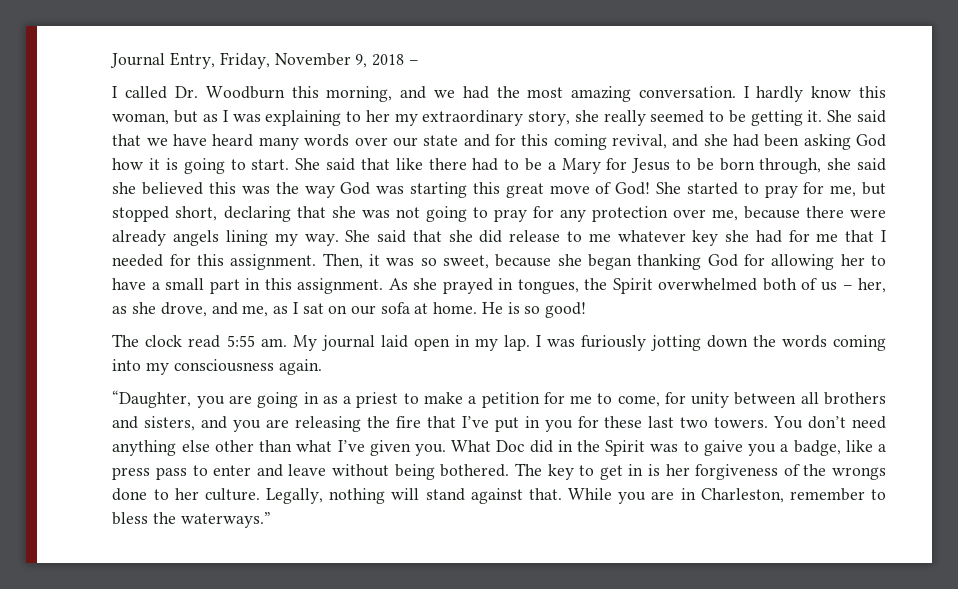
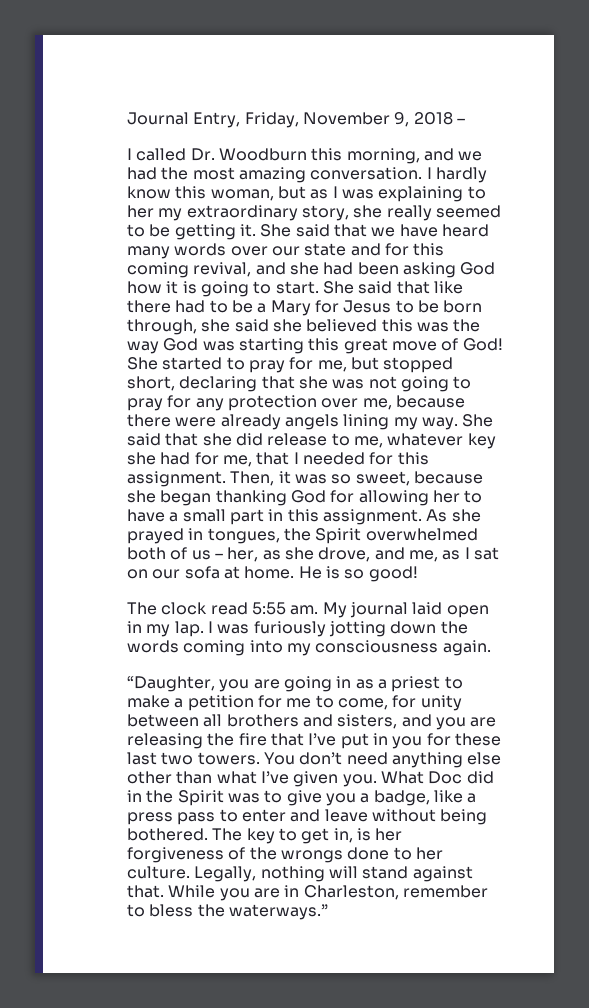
[588,233,611,242] me -> [353,436,383,448] me,
[816,233,839,242] me -> [222,455,252,467] me,
[703,440,743,456] gaive -> [286,790,322,806] give
[628,464,644,476] in -> [333,828,353,843] in,

